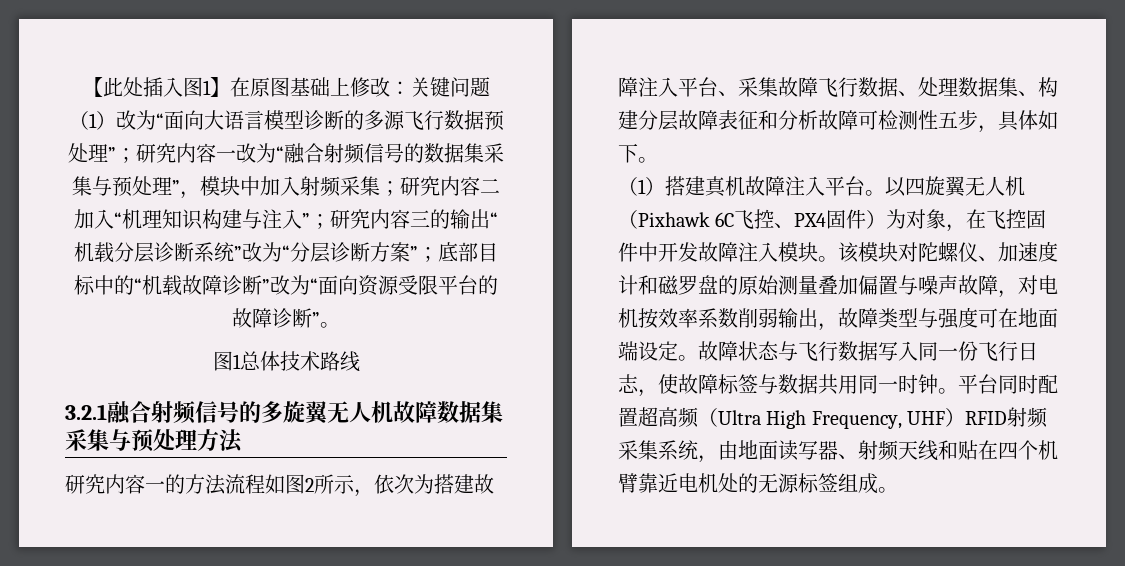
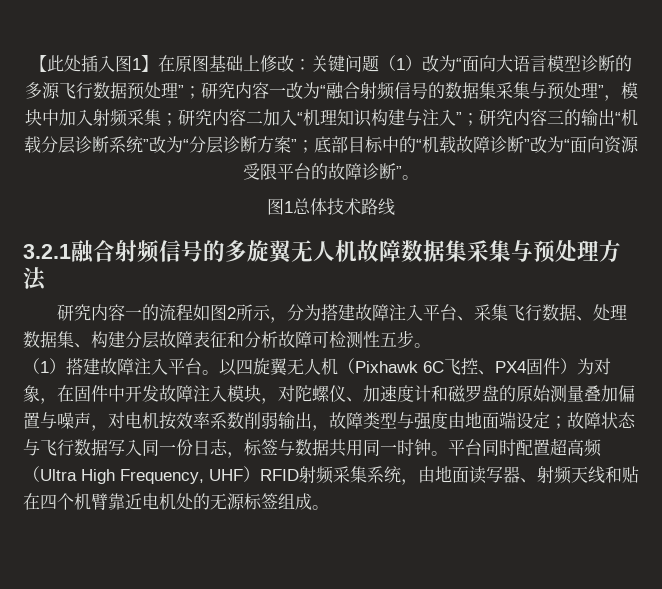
[185,474,226,495] 方法 -> (159, 312) none
[374,474,414,494] 依次 -> [286,304,304,321] 分
[778,77,818,97] 故障 -> (508, 312) none
[978,110,1058,133] [618,143,638,163] ，具体如下 -> (414, 339) none
[705,176,745,197] 真机 -> (100, 366) none
[986,209,1027,229] 飞控 -> (74, 393) none
[818,242,898,263] 。该模块 -> [261,398,278,404] ，
[958,275,998,295] 故障 -> (91, 420) none
[978,308,1018,328] 可在 -> [448,412,465,429] 由
[678,355,698,361] 。 -> [550,416,567,429] ；
[978,341,1038,361] [618,374,718,397] 飞行日志，使故障 -> [193,439,244,458] 日志，

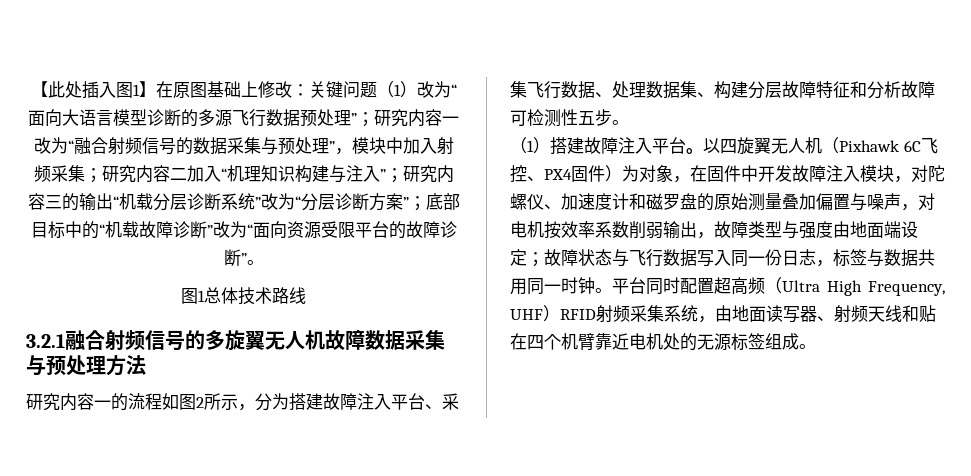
[478,82,496,99] 集 -> (227, 146) none
[445,240,467,262] 集 -> (405, 340) none
[193,331,210,348] 表 -> [816,81,833,98] 特

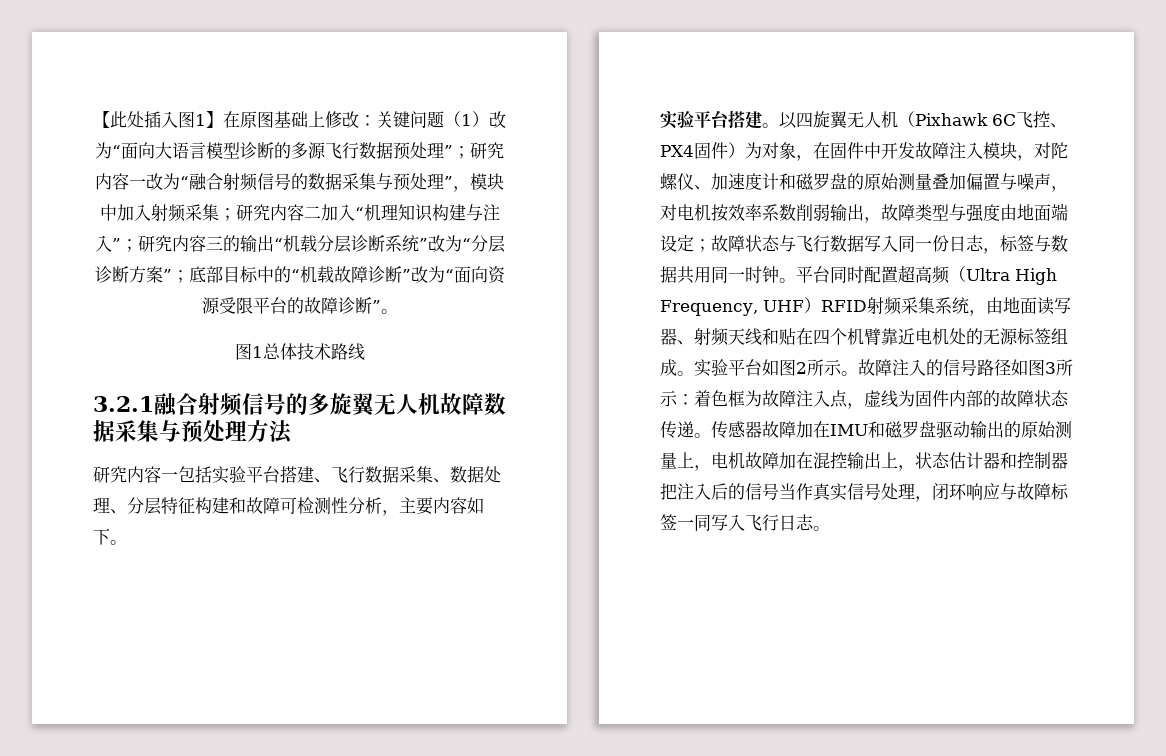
[111,393,459,411] [510,81,935,99] [510,109,629,127] [510,137,686,155] 的流程如图2所示，分为搭建故障注入平台、采集飞行数据、处理数据集、构建分层故障特征和分析故障可检测性五步。 // （1）搭建故障注入平台 -> [178,466,501,484] [93,497,484,516] [93,528,127,545] [660,110,762,129] 包括实验平台搭建、飞行数据采集、数据处理、分层特征构建和故障可检测性分析，主要内容如下。 // 实验平台搭建
(816, 346) none -> [694,359,1073,377] [660,390,1069,409] [660,421,1072,439] [660,452,1068,471] [660,483,1069,502] [660,514,830,531] 实验平台如图2所示。故障注入的信号路径如图3所示：着色框为故障注入点，虚线为固件内部的故障状态传递。传感器故障加在IMU和磁罗盘驱动输出的原始测量上，电机故障加在混控输出上，状态估计器和控制器把注入后的信号当作真实信号处理，闭环响应与故障标签一同写入飞行日志。

